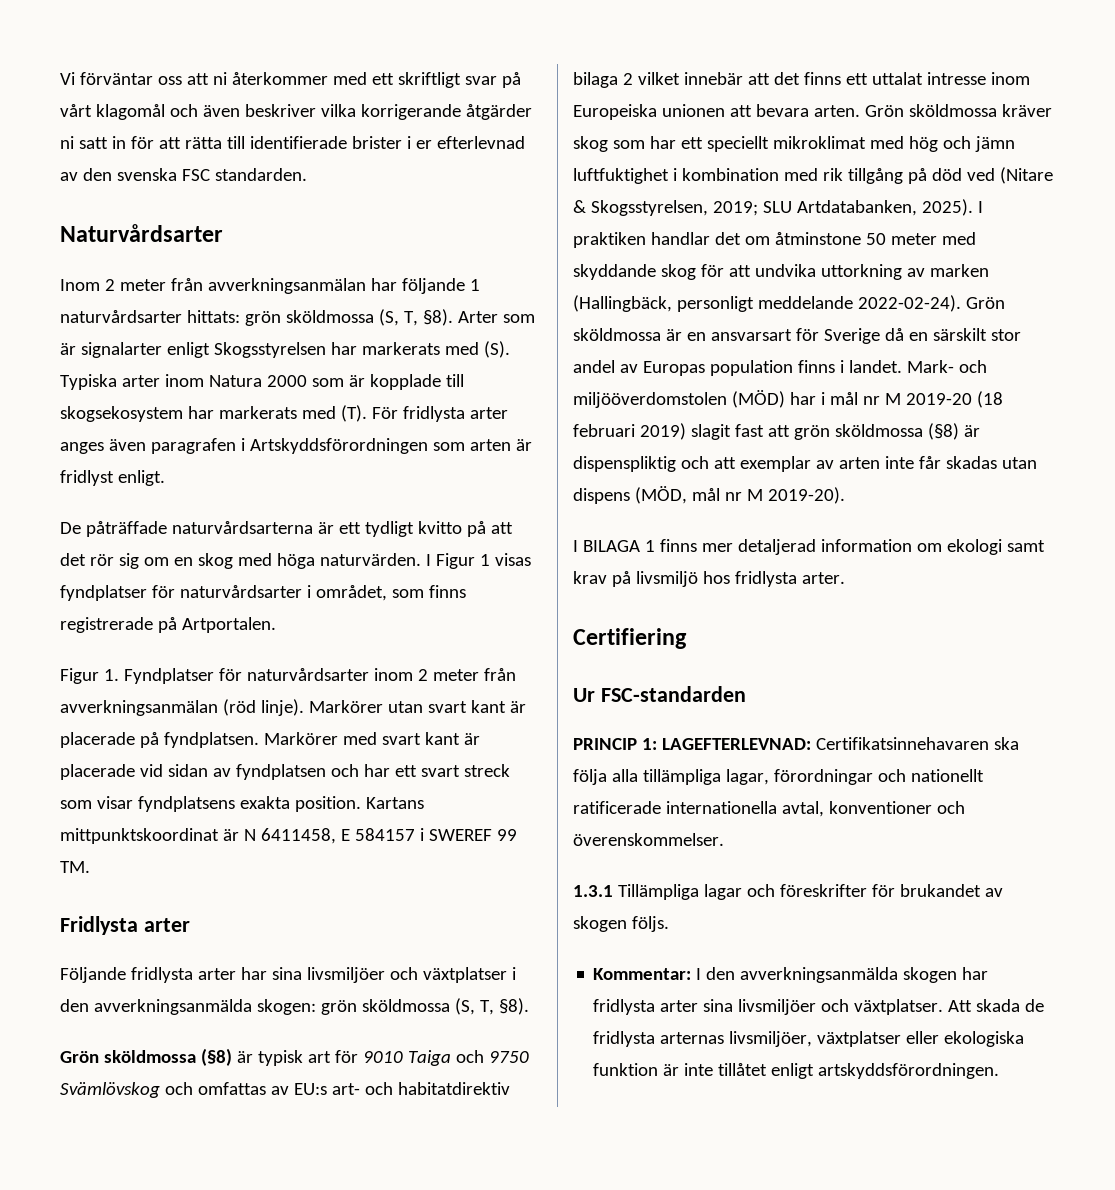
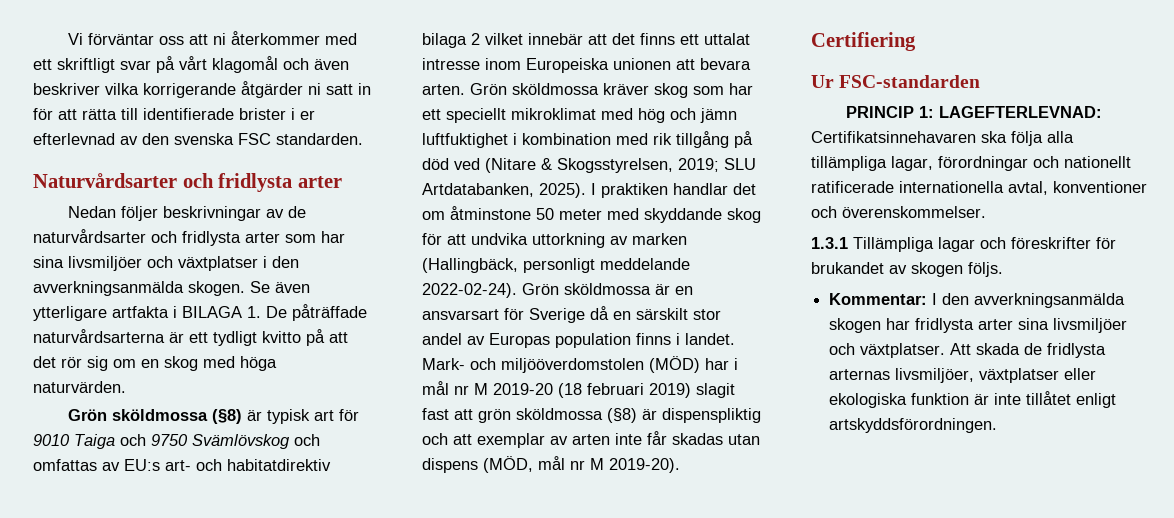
[60,278,480,294] [60,309,535,326] [60,341,510,358] [60,374,464,390] [60,405,508,422] [60,438,532,454] [60,470,165,486] // Inom 2 meter från avverkningsanmälan har följande 1 naturvårdsarter hittats: grön sköldmossa (S, T, §8). Arter som är signalarter enligt Skogsstyrelsen har markerats med (S). Typiska arter inom Natura 2000 som är kopplade till skogsekosystem har markerats med (T). För fridlysta arter anges även paragrafen i Artskyddsförordningen som arten är fridlyst enligt. // -> [182,173,342,192] [67,206,306,221] [33,229,345,246] [33,256,299,271] [33,281,310,296] [33,306,261,321] och fridlysta arter // Nedan följer beskrivningar av de naturvårdsarter och fridlysta arter som har sina livsmiljöer och växtplatser i den avverkningsanmälda skogen. Se även ytterligare artfakta i BILAGA 1.
[425,553,531,569] [60,585,466,601] [60,617,276,633] [60,668,516,684] [60,699,526,716] [60,732,480,748] [60,764,510,780] [60,796,424,812] [60,828,517,844] [60,861,90,873] [60,916,190,935] [60,967,516,983] [60,998,529,1015] I Figur 1 visas fyndplatser för naturvårdsarter i området, som finns registrerade på Artportalen. // Figur 1. Fyndplatser för naturvårdsarter inom 2 meter från avverkningsanmälan (röd linje). Markörer utan svart kant är placerade på fyndplatsen. Markörer med svart kant är placerade vid sidan av fyndplatsen och har ett svart streck som visar fyndplatsens exakta position. Kartans mittpunktskoordinat är N 6411458, E 584157 i SWEREF 99 TM. // Fridlysta arter // Följande fridlysta arter har sina livsmiljöer och växtplatser i den avverkningsanmälda skogen: grön sköldmossa (S, T, §8). -> (126, 387) none
[573,539,1045,555] [573,571,845,587] // I BILAGA 1 finns mer detaljerad information om ekologi samt krav på livsmiljö hos fridlysta arter. -> (680, 465) none

